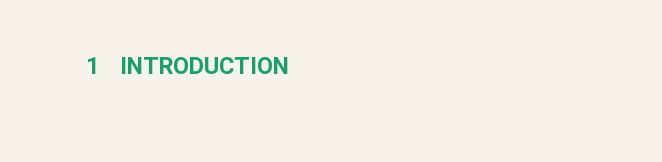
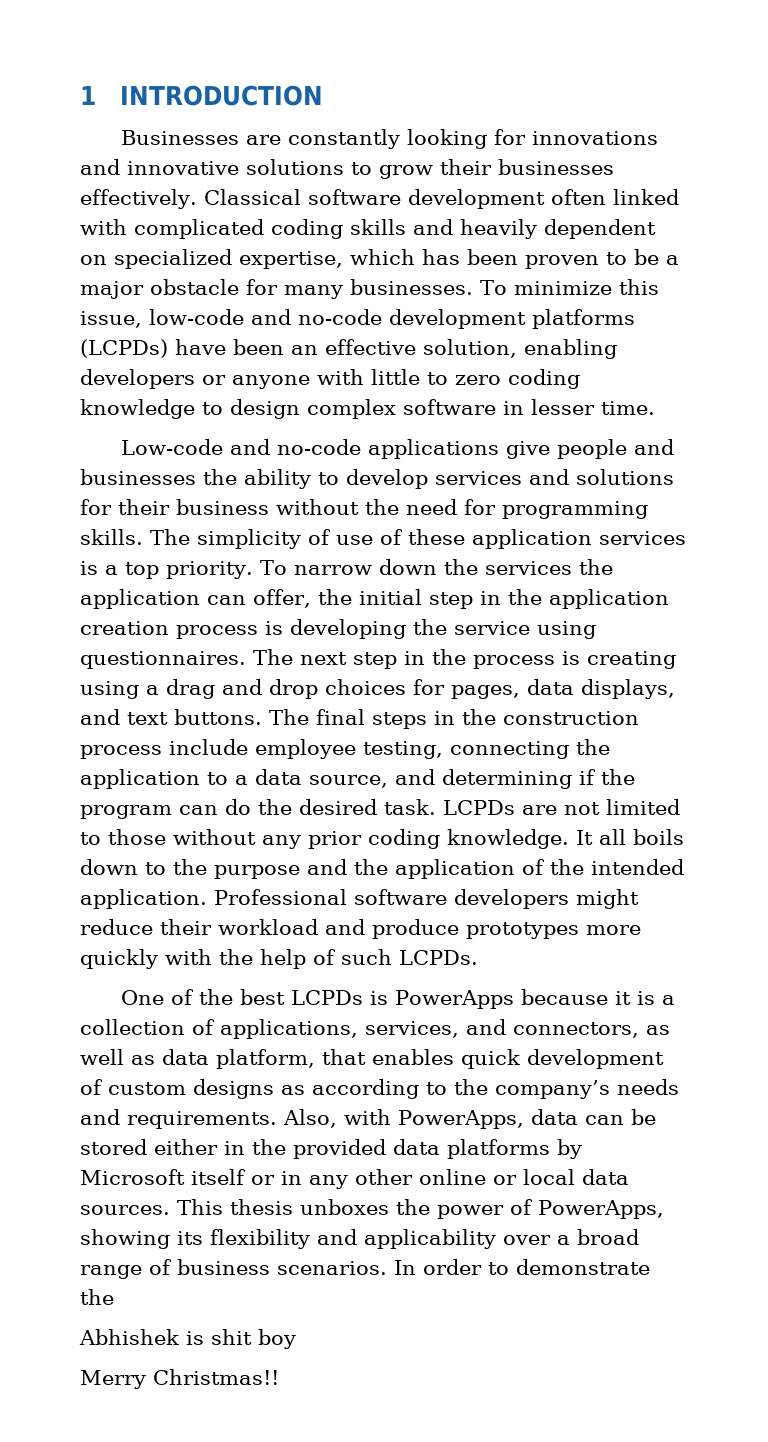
(290, 65) none -> [121,129,659,149] [80,159,614,179] [80,189,679,209] [80,219,656,239] [80,249,679,269] [80,279,659,299] [80,309,635,329] [80,339,617,359] [80,369,580,389] [80,399,655,419] [121,439,675,459] [80,469,674,489] [80,499,648,519] [80,529,686,549] [80,559,613,579] [80,589,669,609] [80,619,596,639] [80,649,676,669] [80,679,675,699] [80,709,639,729] [80,739,610,759] [80,769,635,789] [80,799,680,819] [80,829,684,849] [80,859,684,879] [80,889,639,909] [80,919,641,939] [80,949,478,969] [121,989,676,1009] [80,1019,670,1039] [80,1049,664,1069] [80,1079,679,1099] [80,1109,656,1129] [80,1139,582,1159] [80,1169,629,1189] [80,1199,664,1219] [80,1229,639,1249] [80,1259,650,1279] [80,1289,114,1305] [79,1329,296,1349] [80,1369,279,1389] // Businesses are constantly looking for innovations and innovative solutions to grow their businesses effectively. Classical software development often linked with complicated coding skills and heavily dependent on specialized expertise, which has been proven to be a major obstacle for many businesses. To minimize this issue, low-code and no-code development platforms (LCPDs) have been an effective solution, enabling developers or anyone with little to zero coding knowledge to design complex software in lesser time. // Low-code and no-code applications give people and businesses the ability to develop services and solutions for their business without the need for programming skills. The simplicity of use of these application services is a top priority. To narrow down the services the application can offer, the initial step in the application creation process is developing the service using questionnaires. The next step in the process is creating using a drag and drop choices for pages, data displays, and text buttons. The final steps in the construction process include employee testing, connecting the application to a data source, and determining if the program can do the desired task. LCPDs are not limited to those without any prior coding knowledge. It all boils down to the purpose and the application of the intended application. Professional software developers might reduce their workload and produce prototypes more quickly with the help of such LCPDs. // One of the best LCPDs is PowerApps because it is a collection of applications, services, and connectors, as well as data platform, that enables quick development of custom designs as according to the company’s needs and requirements. Also, with PowerApps, data can be stored either in the provided data platforms by Microsoft itself or in any other online or local data sources. This thesis unboxes the power of PowerApps, showing its flexibility and applicability over a broad range of business scenarios. In order to demonstrate the // Abhishek is shit boy // Merry Christmas!!

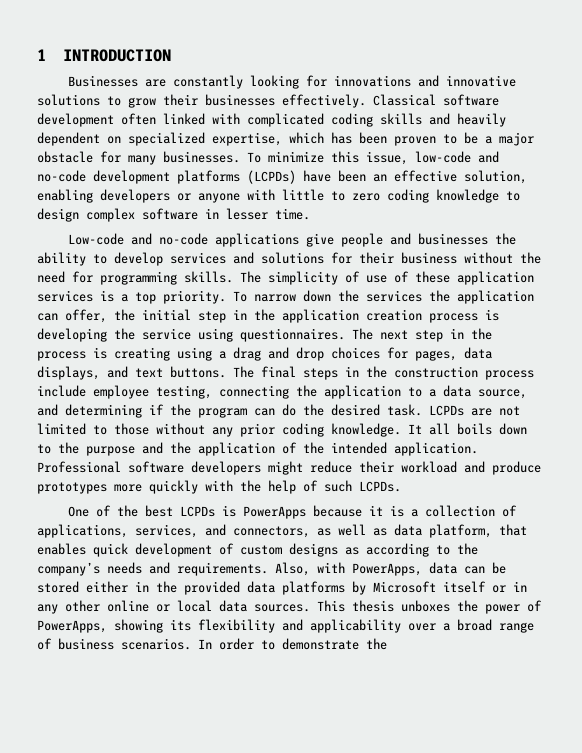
[79,1329,296,1349] [80,1369,279,1389] // Abhishek is shit boy // Merry Christmas!! -> (387, 644) none

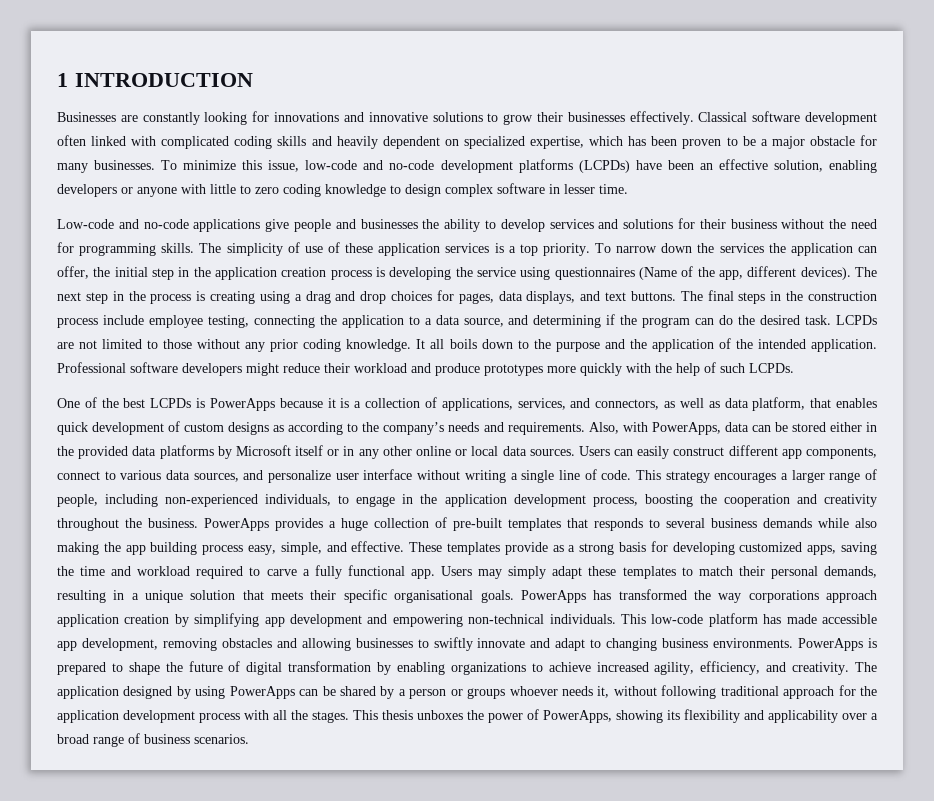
[240,328,345,342] questionnaires. -> [554,266,851,280] questionnaires (Name of the app, different devices).
(310, 608) none -> [578,445,877,459] [57,469,877,483] [57,494,878,507] [57,517,877,531] [57,541,877,555] [57,565,877,579] [57,589,878,603] [57,613,877,627] [57,637,878,651] [57,661,878,675] [57,685,878,699] [57,710,349,723] Users can easily construct different app components, connect to various data sources, and personalize user interface without writing a single line of code. This strategy encourages a larger range of people, including non-experienced individuals, to engage in the application development process, boosting the cooperation and creativity throughout the business. PowerApps provides a huge collection of pre-built templates that responds to several business demands while also making the app building process easy, simple, and effective. These templates provide as a strong basis for developing customized apps, saving the time and workload required to carve a fully functional app. Users may simply adapt these templates to match their personal demands, resulting in a unique solution that meets their specific organisational goals. PowerApps has transformed the way corporations approach application creation by simplifying app development and empowering non-technical individuals. This low-code platform has made accessible app development, removing obstacles and allowing businesses to swiftly innovate and adapt to changing business environments. PowerApps is prepared to shape the future of digital transformation by enabling organizations to achieve increased agility, efficiency, and creativity. The application designed by using PowerApps can be shared by a person or groups whoever needs it, without following traditional approach for the application development process with all the stages.
[198,638,387,650] In order to demonstrate the -> (249, 739) none

